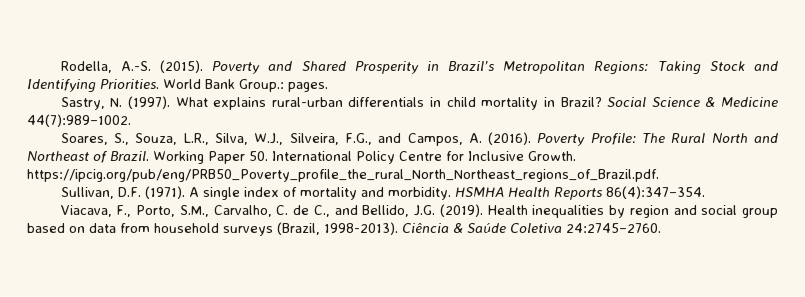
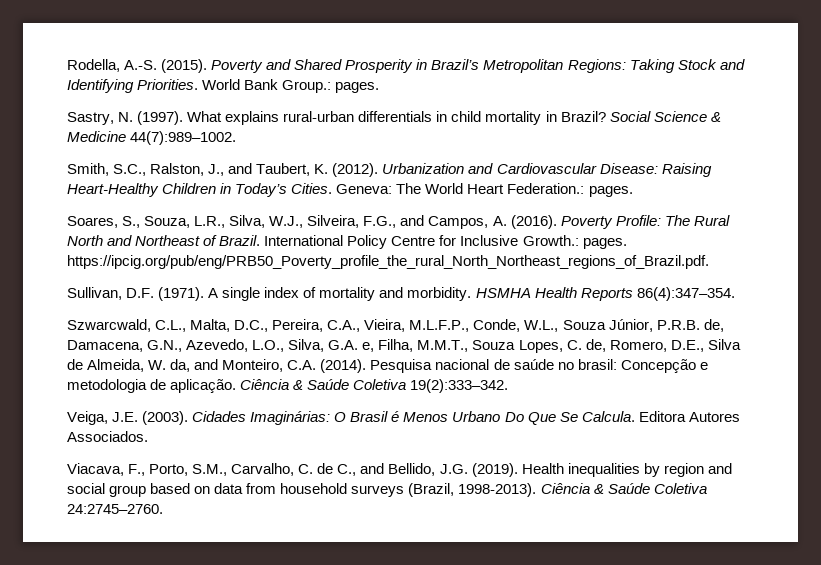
(131, 120) none -> [67,163,712,177] [67,183,633,197] // Smith, S.C., Ralston, J., and Taubert, K. (2012). Urbanization and Cardiovascular Disease: Raising Heart-Healthy Children in Today’s Cities. Geneva: The World Heart Federation.: pages.
[153,151,268,164] Working Paper 50. -> (261, 240) none
[528,151,576,161] Growth. -> [522,235,627,249] Growth.: pages.
(705, 192) none -> [67,319,724,332] [67,339,741,353] [67,359,708,373] [67,379,509,393] [67,411,740,425] [67,431,148,442] // Szwarcwald, C.L., Malta, D.C., Pereira, C.A., Vieira, M.L.F.P., Conde, W.L., Souza Júnior, P.R.B. de, Damacena, G.N., Azevedo, L.O., Silva, G.A. e, Filha, M.M.T., Souza Lopes, C. de, Romero, D.E., Silva de Almeida, W. da, and Monteiro, C.A. (2014). Pesquisa nacional de saúde no brasil: Concepção e metodologia de aplicação. Ciência & Saúde Coletiva 19(2):333–342. // Veiga, J.E. (2003). Cidades Imaginárias: O Brasil é Menos Urbano Do Que Se Calcula. Editora Autores Associados.

